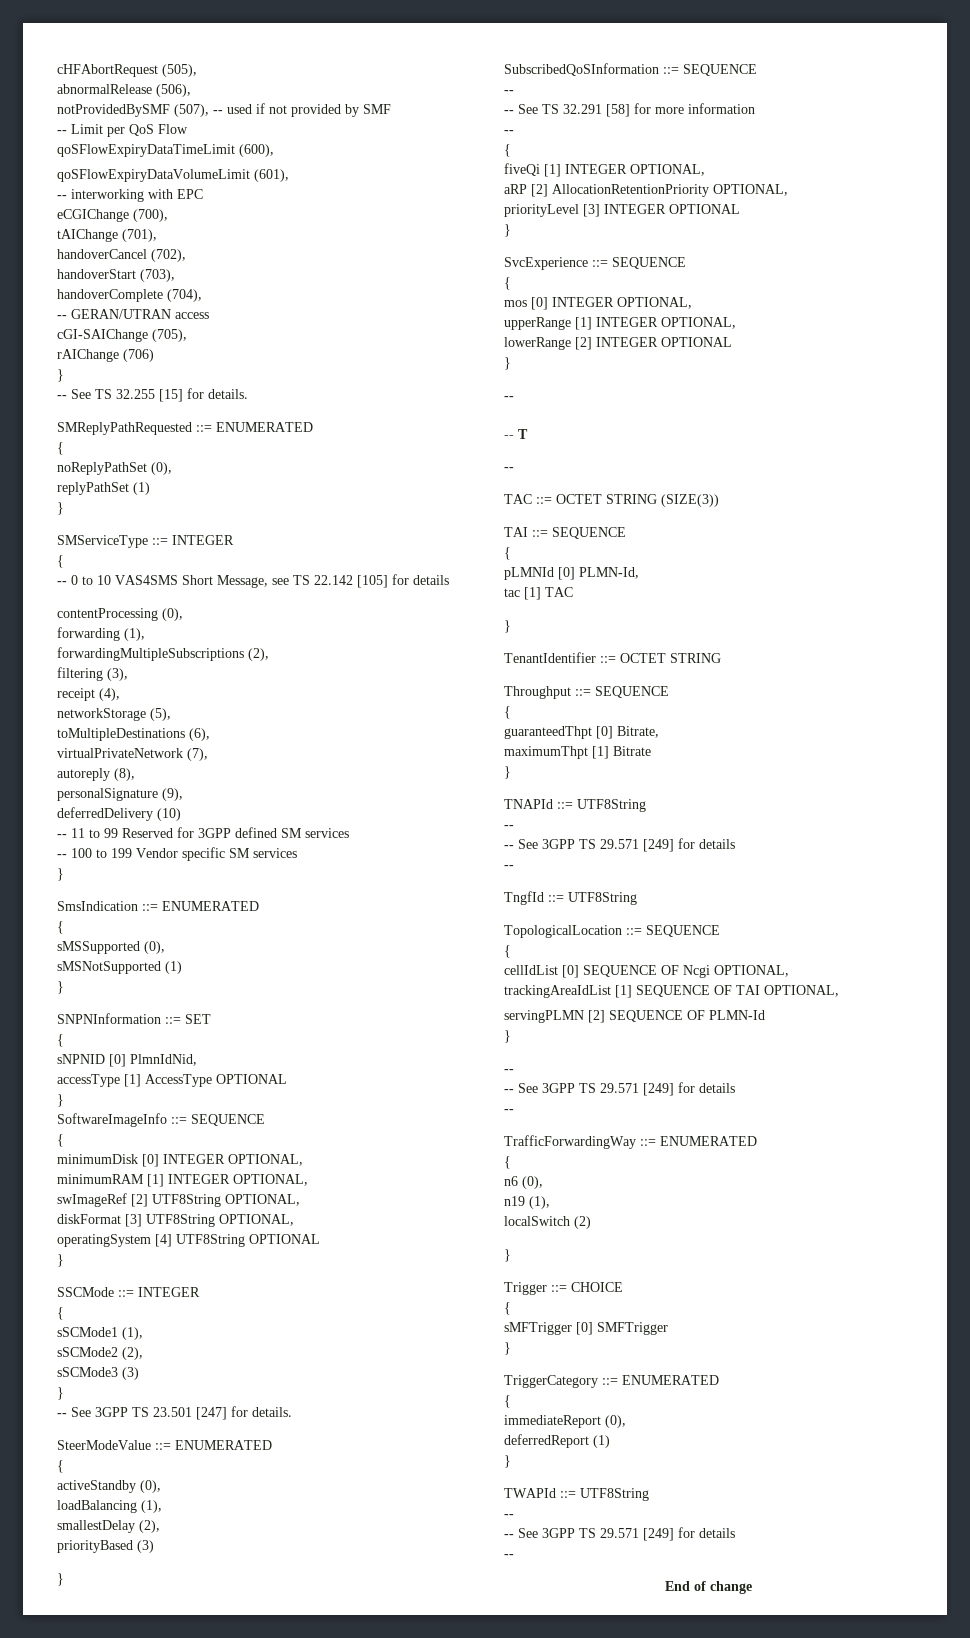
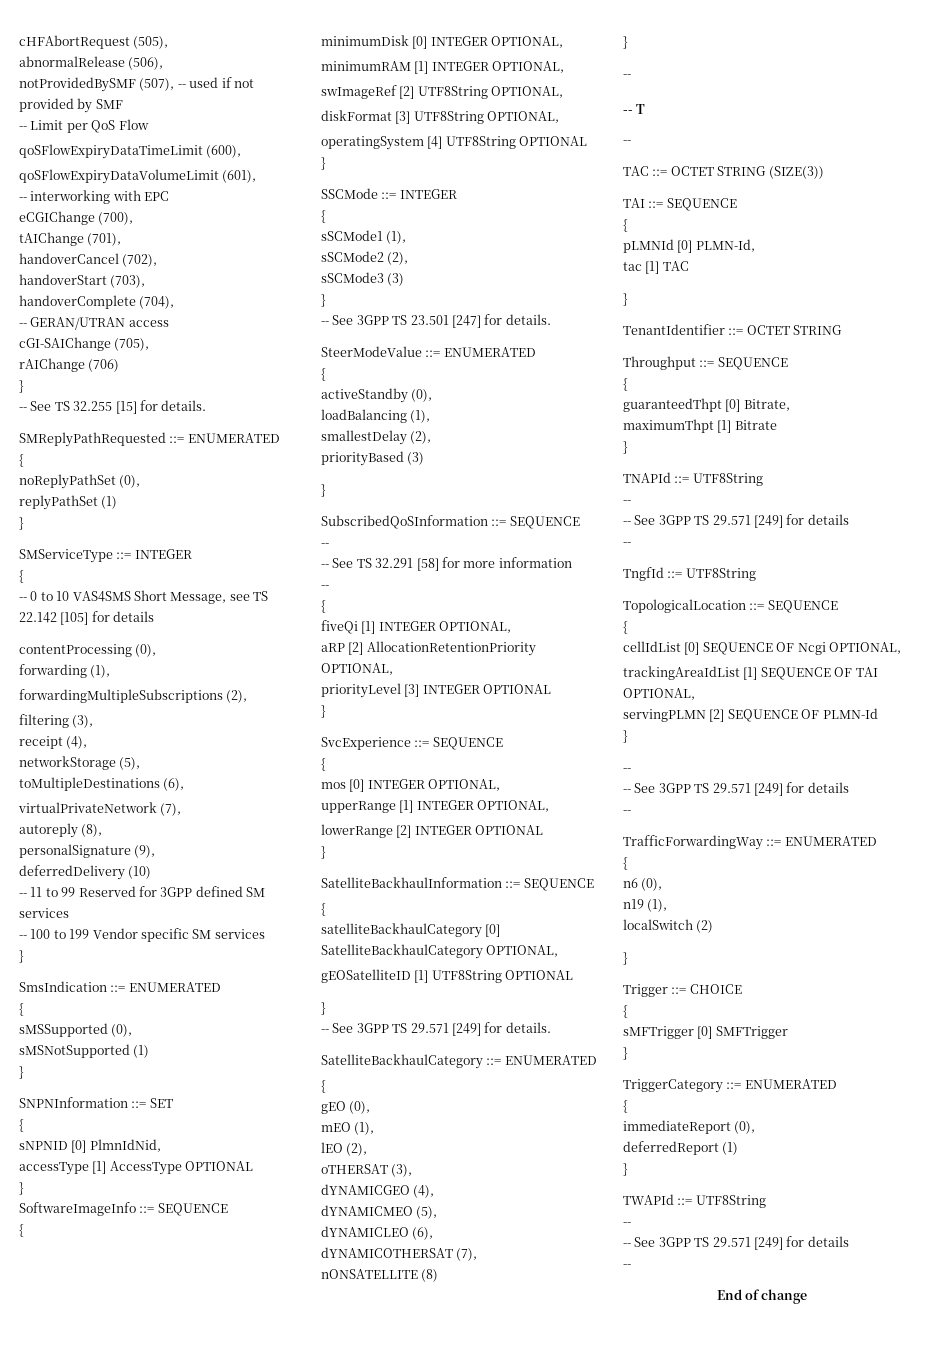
(511, 363) none -> [321,877,594,891] [321,903,326,916] [321,923,501,938] [321,944,559,959] [321,969,574,983] [321,1002,326,1015] [321,1022,551,1036] [321,1054,597,1069] [321,1080,326,1093] [321,1101,371,1114] [321,1122,375,1135] [321,1142,368,1156] [321,1164,413,1177] [321,1184,435,1198] [321,1205,438,1219] [321,1226,434,1240] [321,1247,478,1261] [321,1269,439,1282] [623,36,628,49] // SatelliteBackhaulInformation ::= SEQUENCE // { // satelliteBackhaulCategory [0] SatelliteBackhaulCategory OPTIONAL, // gEOSatelliteID [1] UTF8String OPTIONAL // } // -- See 3GPP TS 29.571 [249] for details. // SatelliteBackhaulCategory ::= ENUMERATED // { // gEO (0), // mEO (1), // lEO (2), // oTHERSAT (3), // dYNAMICGEO (4), // dYNAMICMEO (5), // dYNAMICLEO (6), // dYNAMICOTHERSAT (7), // nONSATELLITE (8) // }

